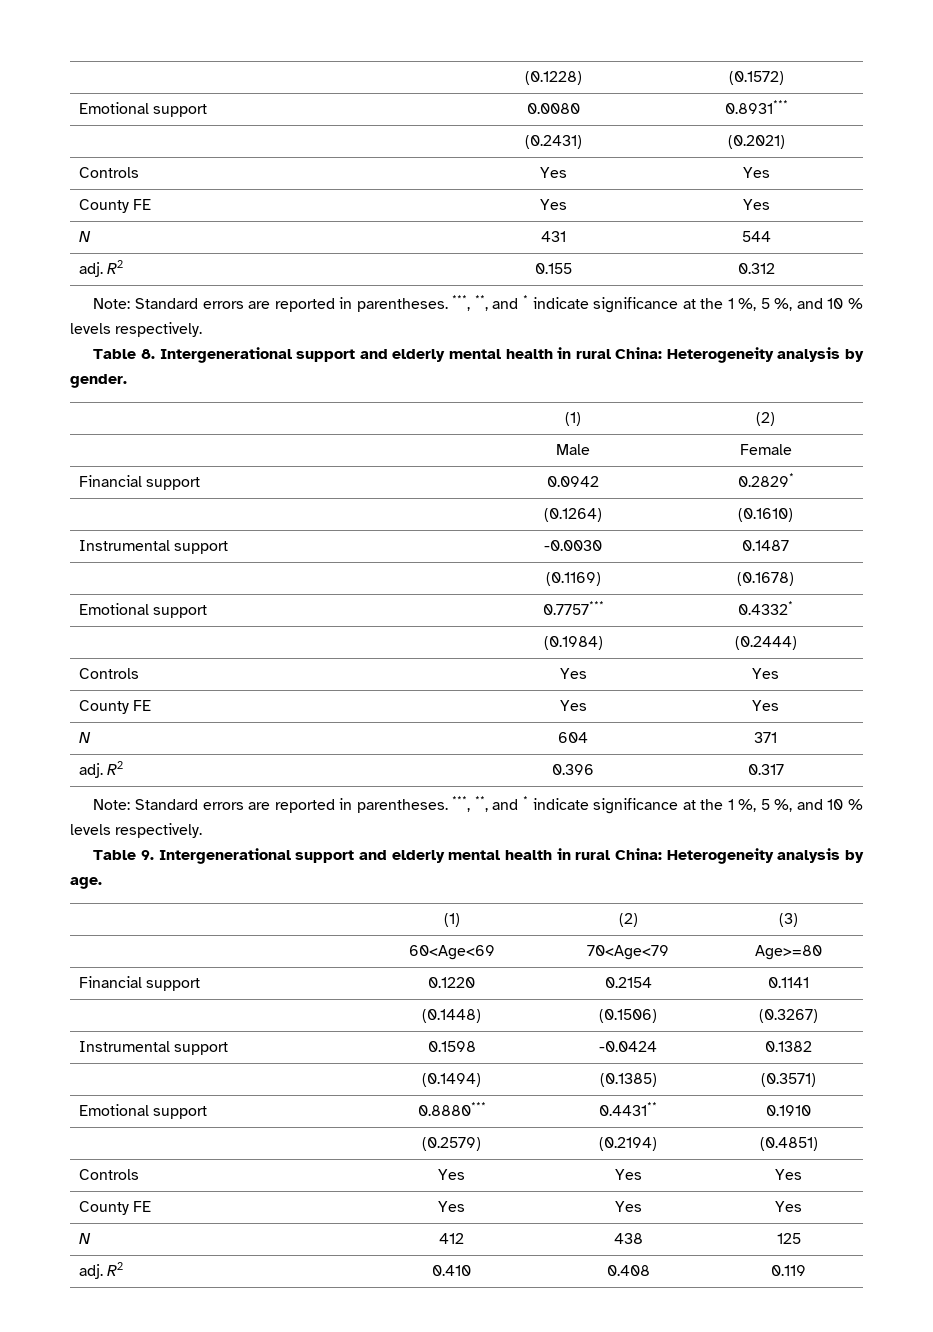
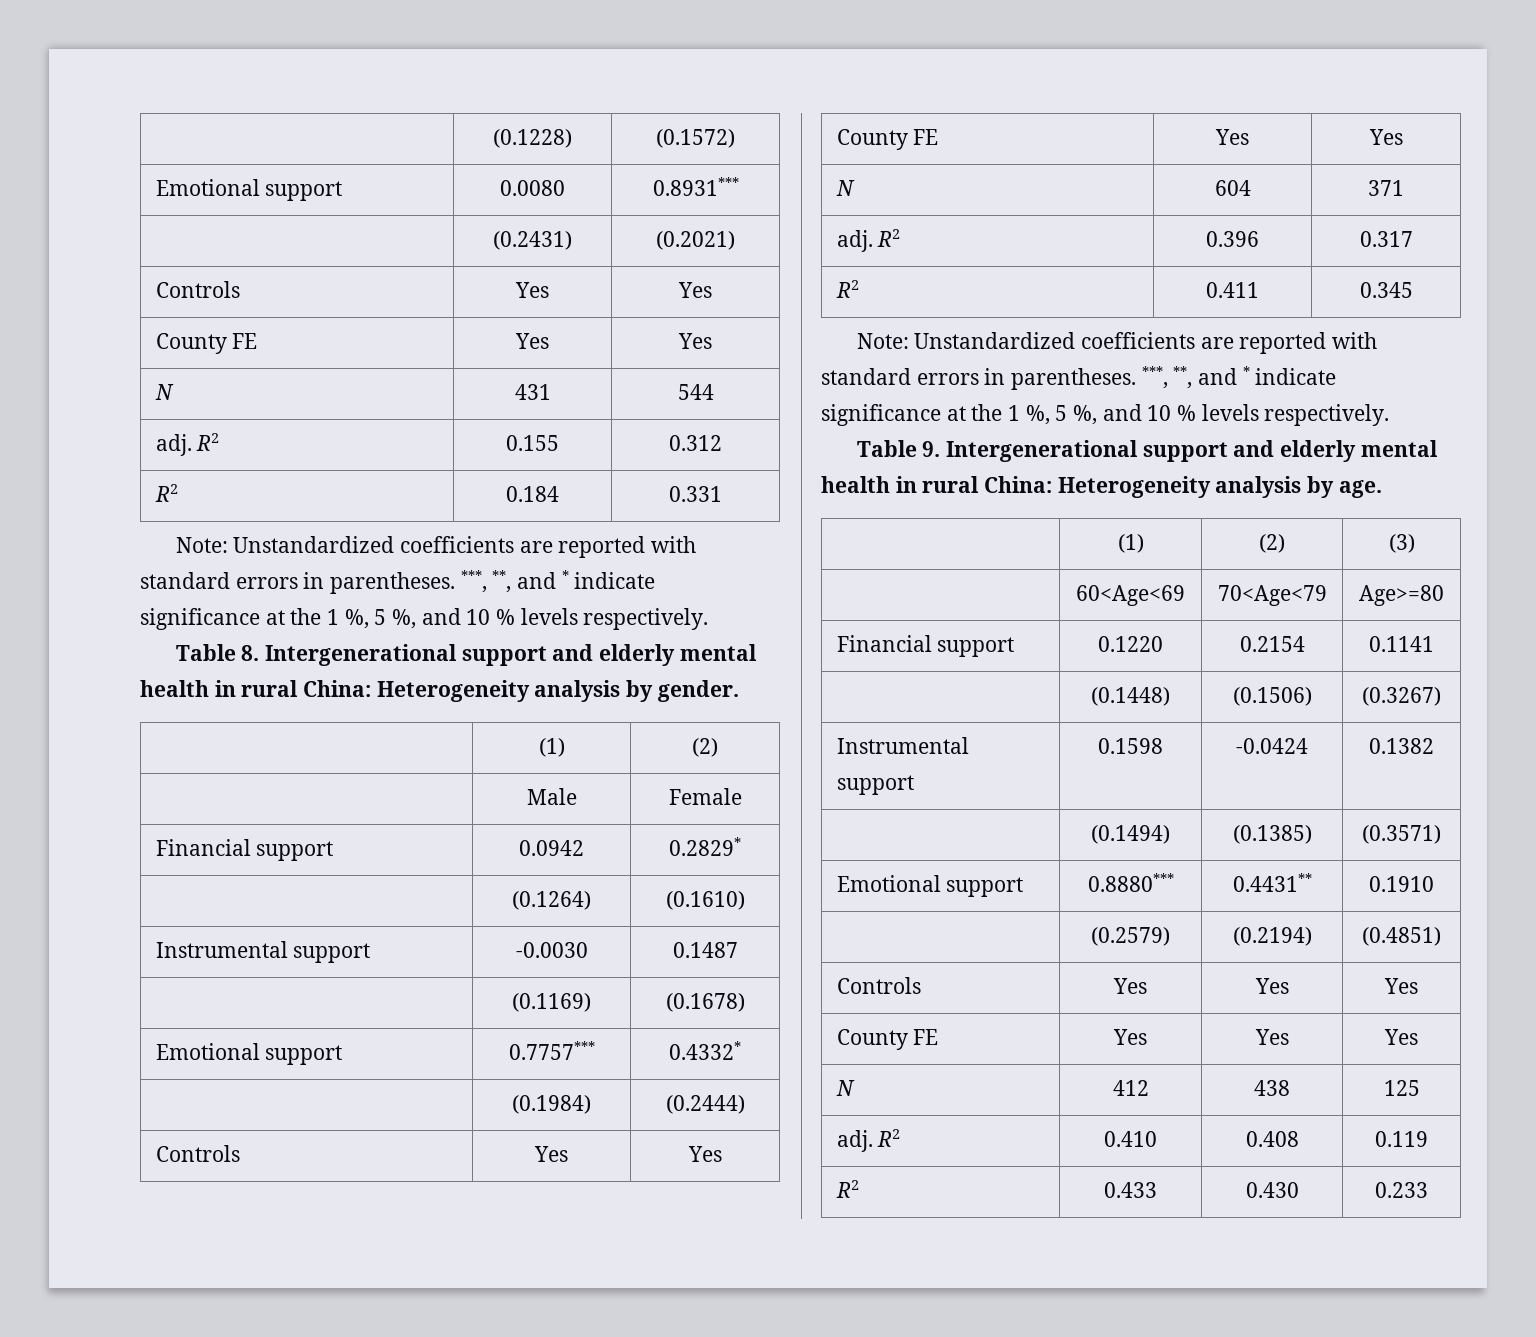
[93,298,335,312] // Note: Standard errors are reported -> [154,484,178,502] [506,486,559,502] [669,486,722,502] [175,536,696,558] [140,572,298,589] // R2 | 0.184 | 0.331 // Note: Unstandardized coefficients are reported with standard errors
[93,799,335,813] // Note: Standard errors are reported -> [835,280,859,298] [1206,282,1259,298] [1359,282,1413,298] [856,332,1377,354] [821,368,979,385] // R2 | 0.411 | 0.345 // Note: Unstandardized coefficients are reported with standard errors
(806, 1270) none -> [835,1180,859,1198] [1104,1182,1157,1198] [1245,1182,1299,1198] [1375,1182,1428,1198] // R2 | 0.433 | 0.430 | 0.233

